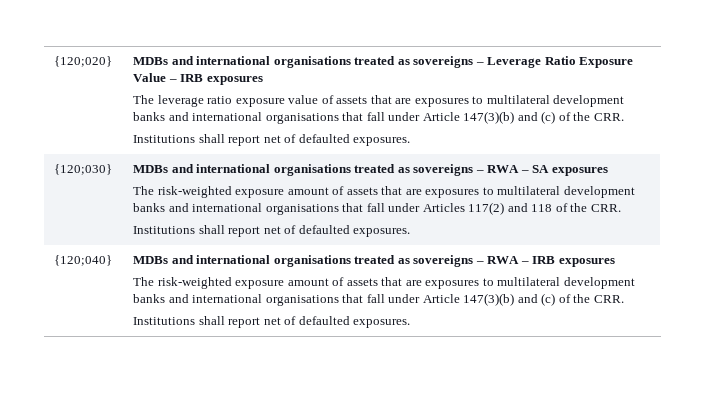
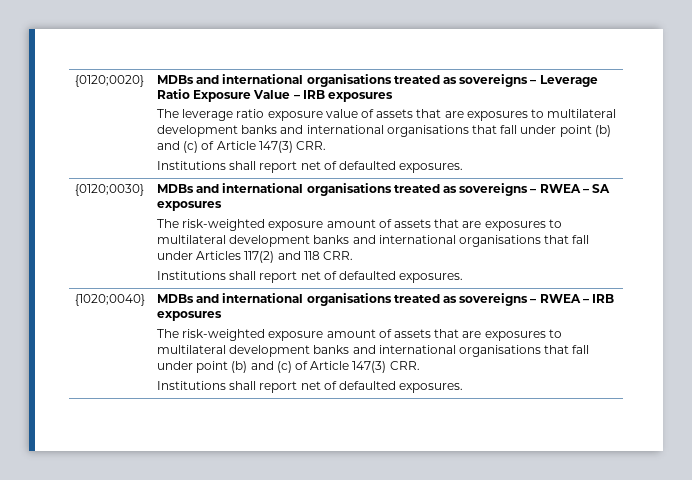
[54,56,113,67] {120;020} -> [74,75,144,87] {0120;0020}
[422,111,624,124] [133,134,411,146] [54,164,113,175] [133,164,520,176] Article 147(3)(b) and (c) of the CRR. // Institutions shall report net of defaulted exposures. // {120;030} | MDBs and international organisations treated as sovereigns – RWA -> [559,125,611,137] [156,141,327,153] [156,161,464,173] [74,184,144,196] [156,183,581,196] point (b) and (c) of Article 147(3) CRR. // Institutions shall report net of defaulted exposures. // {0120;0030} | MDBs and international organisations treated as sovereigns – RWEA
[555,203,621,212] [133,225,411,237] [54,255,113,266] [133,255,520,267] of the CRR. // Institutions shall report net of defaulted exposures. // {120;040} | MDBs and international organisations treated as sovereigns – RWA -> [323,251,354,260] [156,271,464,283] [74,294,145,306] [156,293,581,306] CRR. // Institutions shall report net of defaulted exposures. // {1020;0040} | MDBs and international organisations treated as sovereigns – RWEA
[422,293,591,306] Article 147(3)(b) and (c) of the -> [196,361,387,373] point (b) and (c) of Article 147(3)

